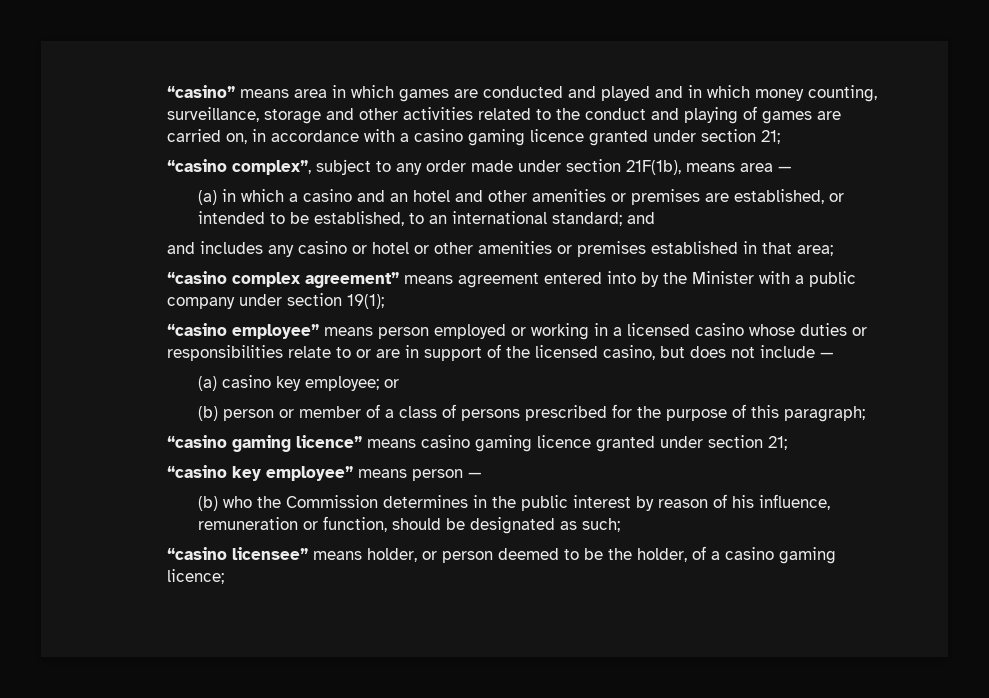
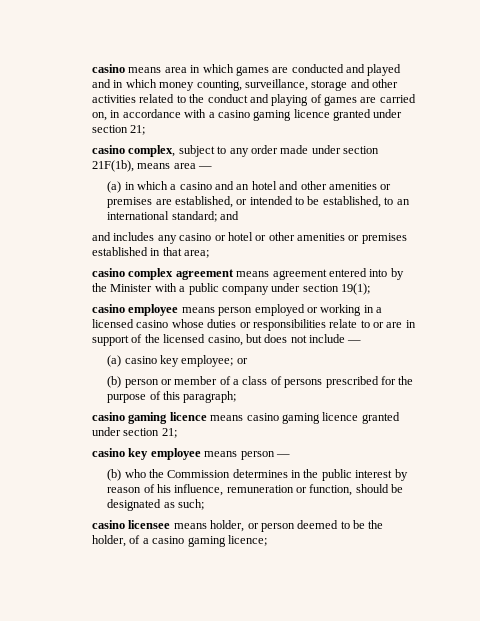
[166,85,235,98] “casino” -> [92,64,126,73] casino
[166,159,311,175] “casino complex”, -> [92,145,176,157] casino complex,
[166,271,399,288] “casino complex agreement” -> [92,268,234,280] casino complex agreement
[166,323,319,339] “casino employee” -> [92,304,179,316] casino employee
[166,435,362,452] “casino gaming licence” -> [92,412,207,424] casino gaming licence
[166,465,353,481] “casino key employee” -> [92,448,201,460] casino key employee
[166,547,308,560] “casino licensee” -> [92,520,171,529] casino licensee

